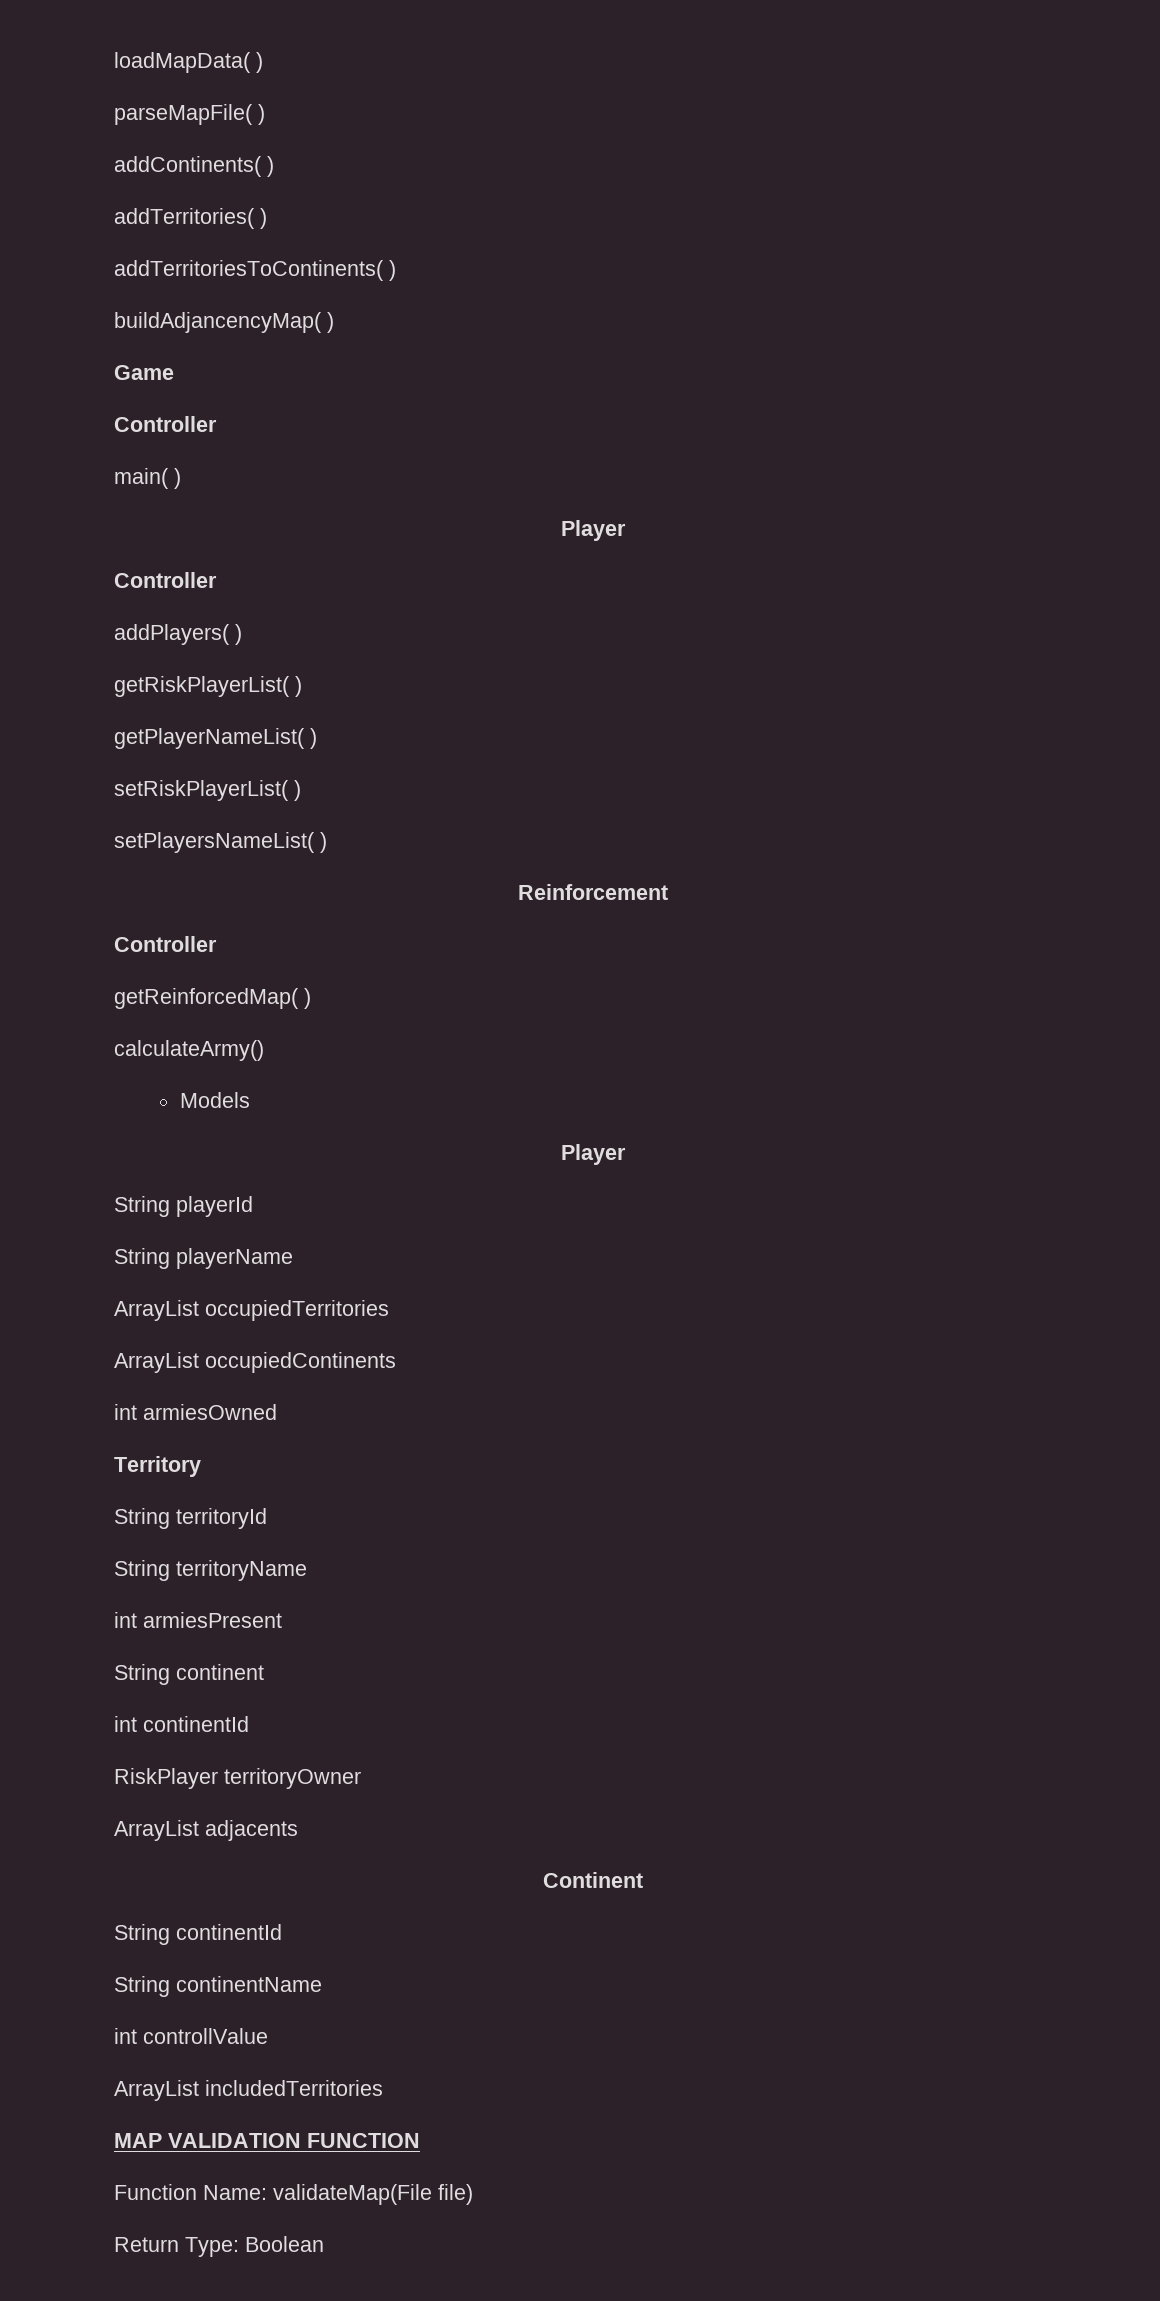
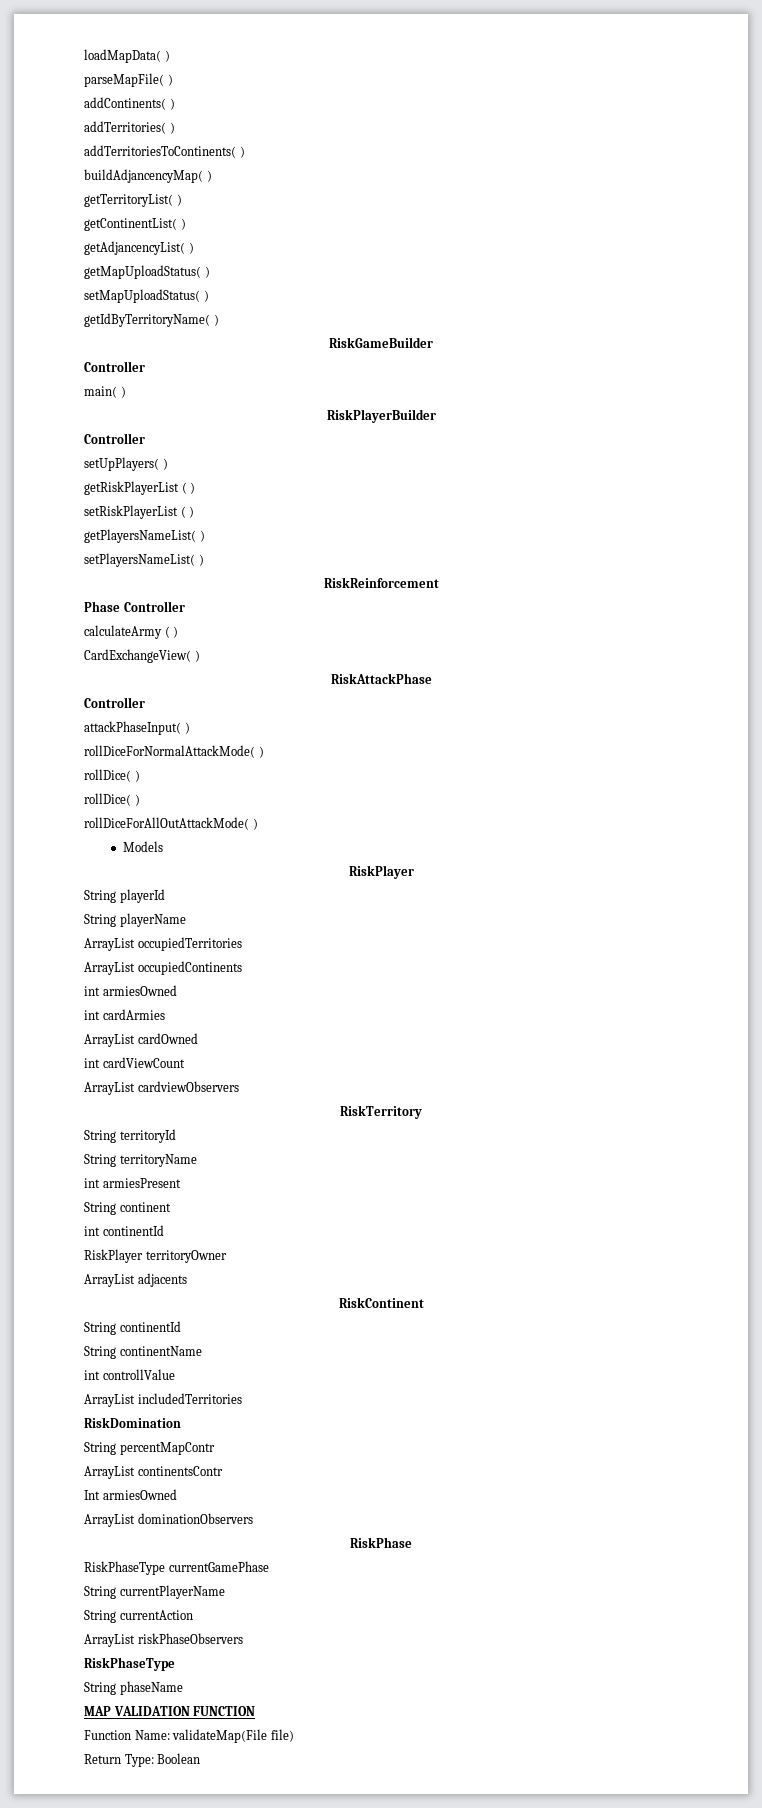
[114,365,174,380] Game -> [84,194,182,207] [84,218,186,231] [84,241,194,255] [84,265,210,279] [84,289,209,303] [84,313,219,327] [329,337,433,348] getTerritoryList( ) // getContinentList( ) // getAdjancencyList( ) // getMapUploadStatus( ) // setMapUploadStatus( ) // getIdByTerritoryName( ) // RiskGameBuilder
[560,520,626,541] [114,572,217,588] [114,624,242,645] [114,676,302,697] [114,728,317,749] [114,780,289,801] Player // Controller // addPlayers( ) // getRiskPlayerList( ) // getPlayerNameList( ) // setRiskPlayerList( -> [326,409,436,423] [84,433,145,444] [84,457,168,471] [84,481,196,495] [84,505,195,519] [84,529,196,543] RiskPlayerBuilder // Controller // setUpPlayers( ) // getRiskPlayerList ( ) // setRiskPlayerList ( ) // getPlayersNameList(
[517,884,668,900] [114,936,217,952] [114,988,311,1009] [114,1040,264,1061] Reinforcement // Controller // getReinforcedMap( ) // calculateArmy() -> [323,577,439,588] [84,601,185,612] [84,625,179,639] [84,649,200,663] [330,673,432,684] [84,697,145,708] [84,721,190,735] [84,745,264,758] [84,769,140,782] [84,793,140,806] [84,817,258,830] RiskReinforcement // Phase Controller // calculateArmy ( ) // CardExchangeView( ) // RiskAttackPhase // Controller // attackPhaseInput( ) // rollDiceForNormalAttackMode( ) // rollDice( ) // rollDice( ) // rollDiceForAllOutAttackMode( )
[560,1144,626,1165] Player -> [348,865,414,879] RiskPlayer
[114,1456,201,1477] Territory -> [84,1009,165,1020] [84,1033,198,1047] [84,1057,185,1068] [84,1081,239,1095] [340,1105,422,1119] int cardArmies // ArrayList cardOwned // int cardViewCount // ArrayList cardviewObservers // RiskTerritory
[542,1872,643,1888] Continent -> [338,1297,424,1308] RiskContinent
(383, 2088) none -> [84,1417,181,1428] [84,1442,215,1455] [84,1466,223,1479] [84,1489,177,1500] [84,1513,253,1527] [350,1537,412,1548] [84,1561,269,1575] [84,1585,225,1599] [84,1610,193,1623] [84,1633,243,1647] [84,1657,175,1671] [84,1681,183,1695] // RiskDomination // String percentMapContr // ArrayList continentsContr // Int armiesOwned // ArrayList dominationObservers // RiskPhase // RiskPhaseType currentGamePhase // String currentPlayerName // String currentAction // ArrayList riskPhaseObservers // RiskPhaseType // String phaseName

